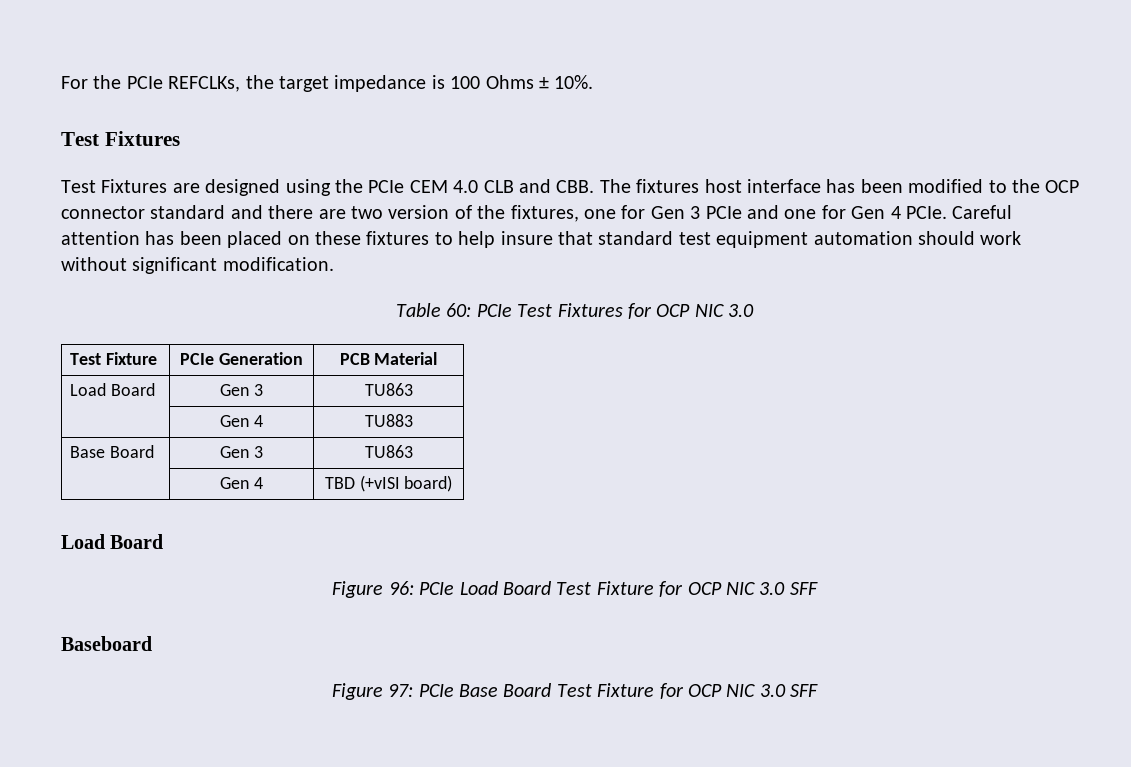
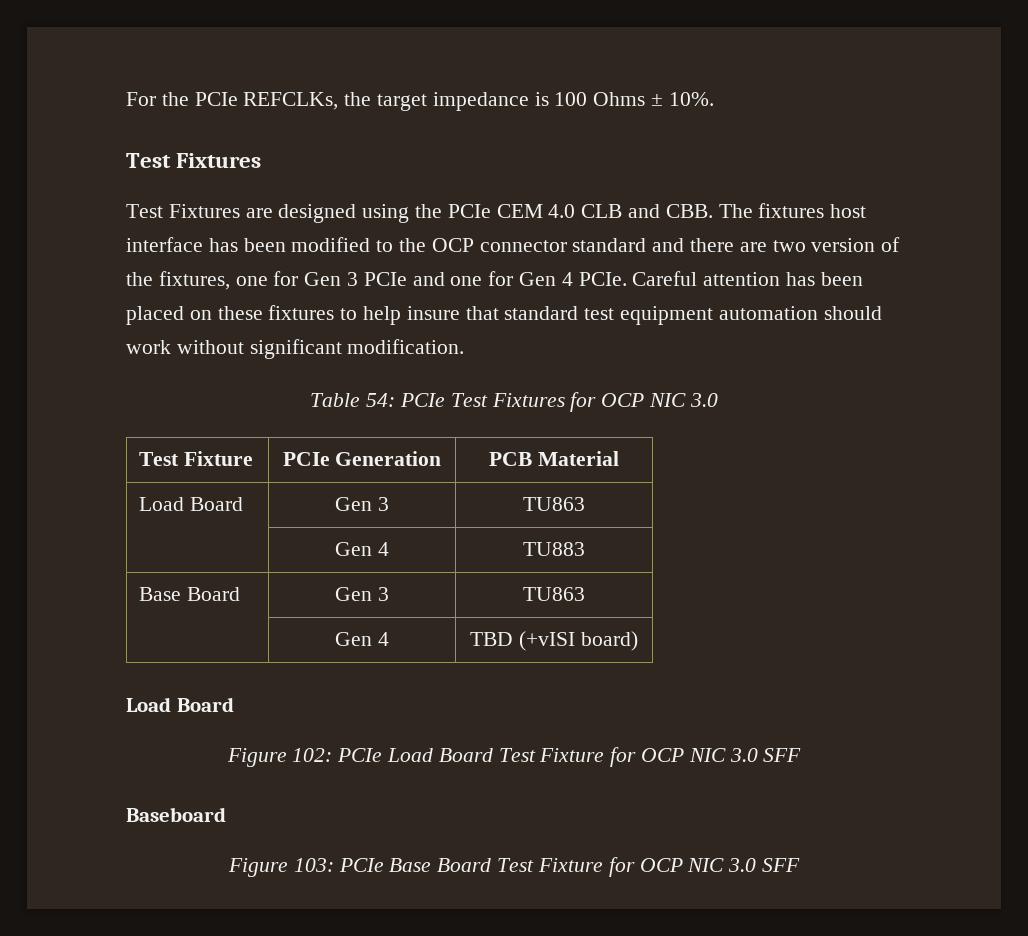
[446,303,472,317] 60: -> [366,393,396,407] 54:
[388,581,414,595] 96: -> [292,748,333,762] 102:
[388,684,414,697] 97: -> [293,858,334,872] 103:

